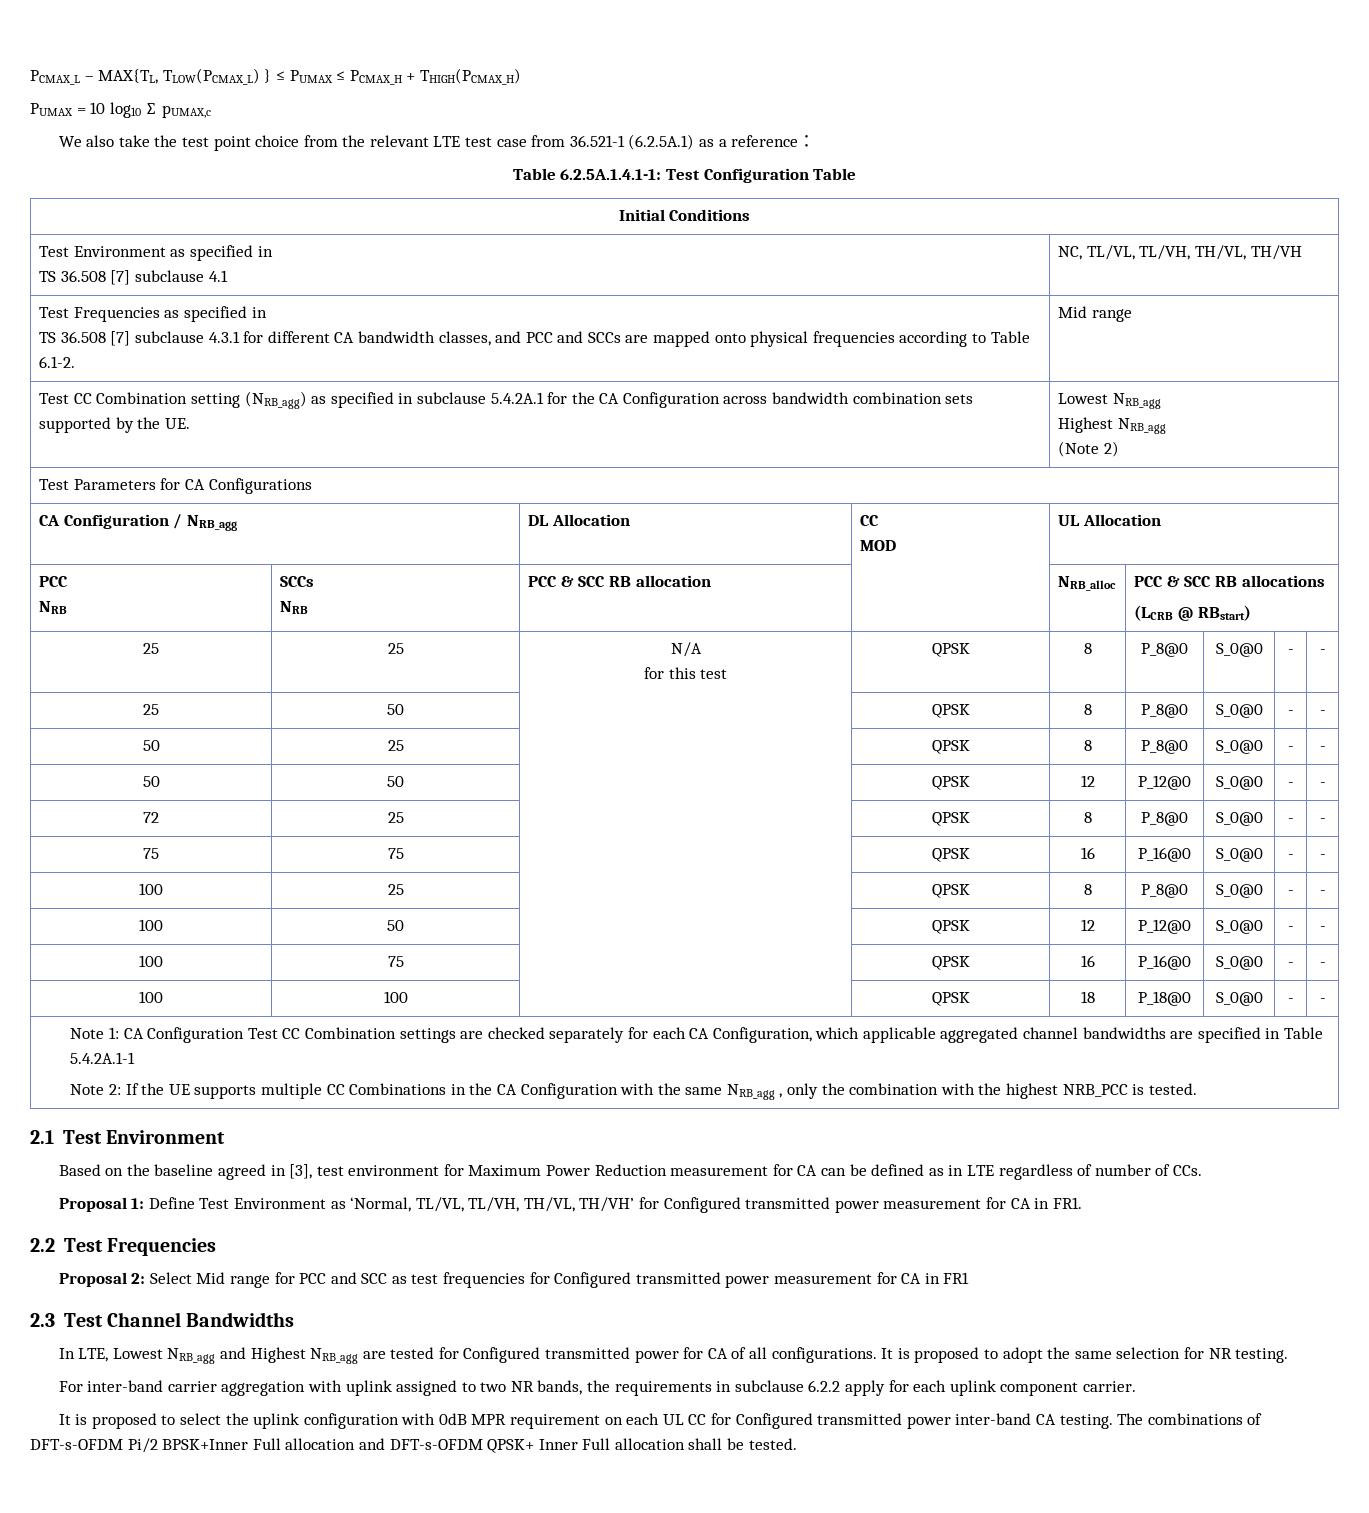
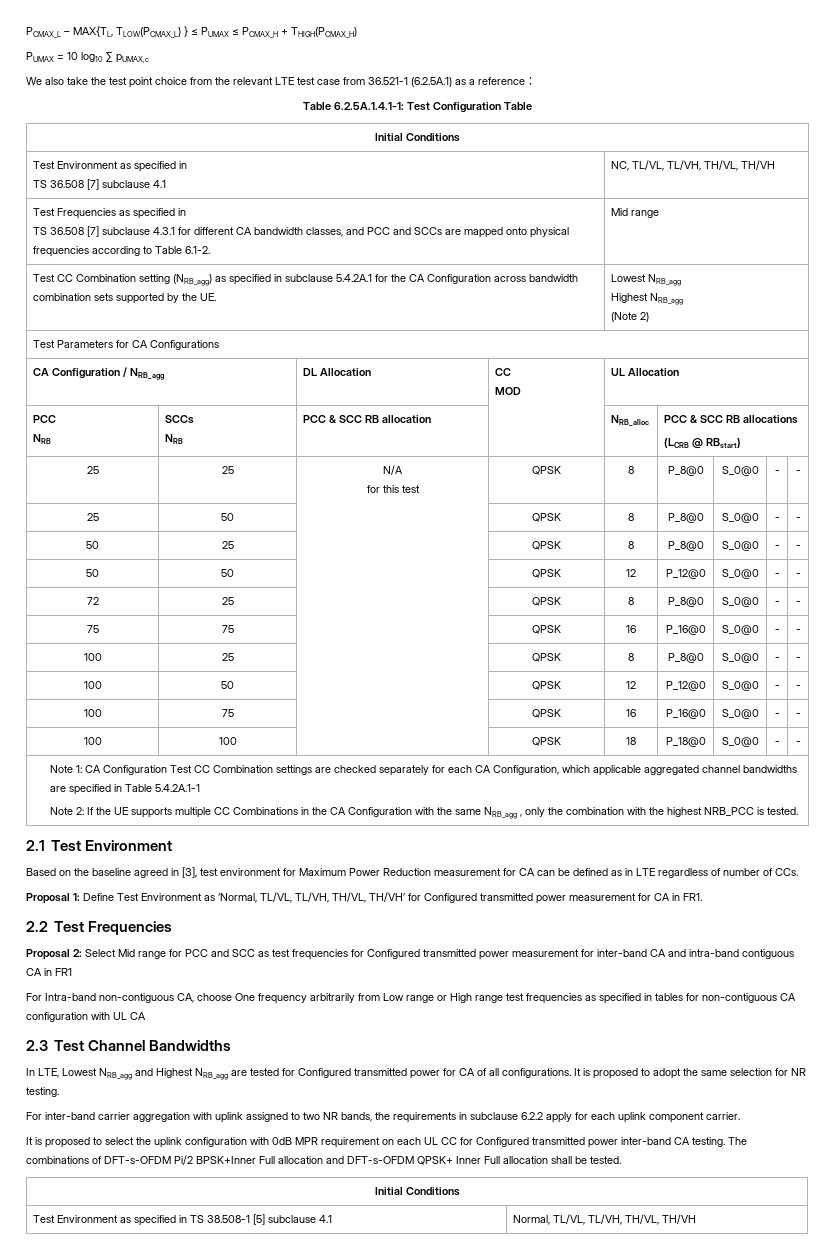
[901,1272,970,1284] CA in FR1 -> [597,949,794,959] [26,968,72,976] [26,993,796,1004] [26,1012,146,1022] inter-band CA and intra-band contiguous CA in FR1 // For Intra-band non-contiguous CA, choose One frequency arbitrarily from Low range or High range test frequencies as specified in tables for non-contiguous CA configuration with UL CA
(797, 1444) none -> [374,1187,460,1196] [33,1214,333,1226] [513,1214,697,1225] // Initial Conditions // Test Environment as specified in TS 38.508-1 [5] subclause 4.1 | Normal, TL/VL, TL/VH, TH/VL, TH/VH

